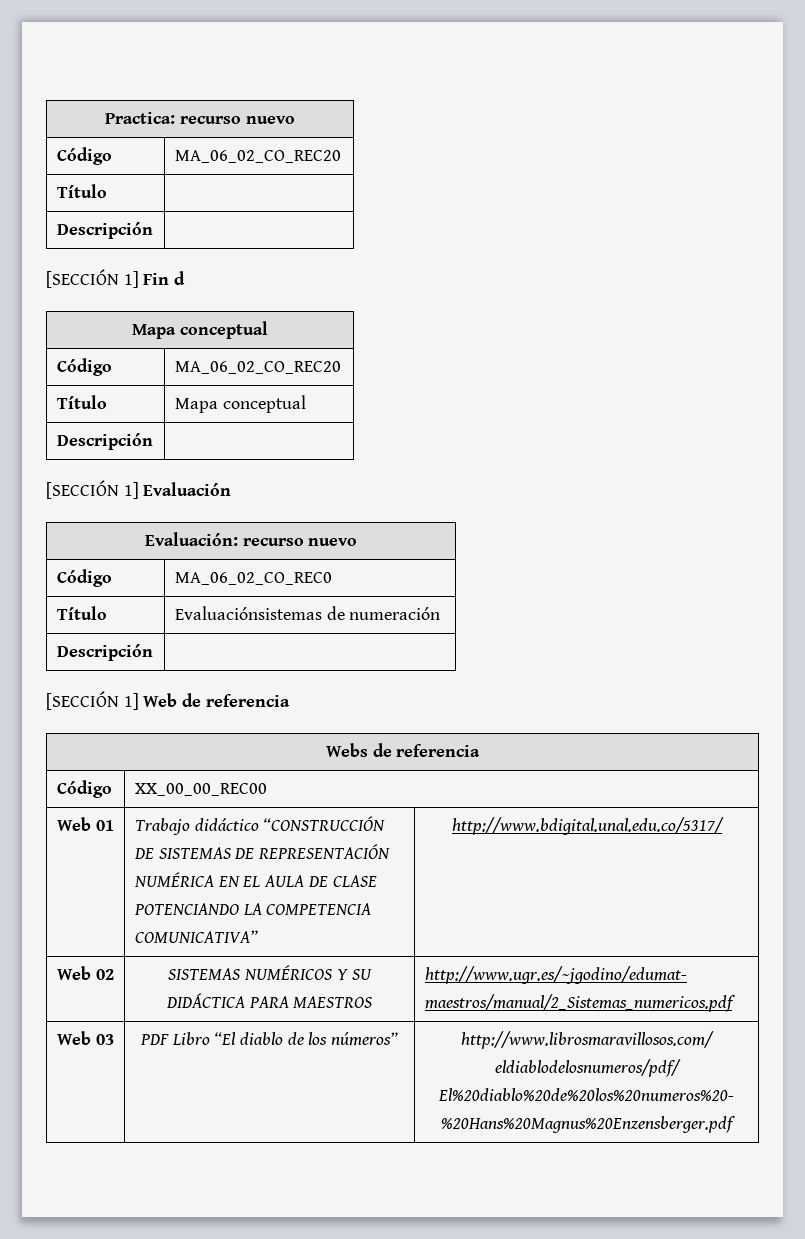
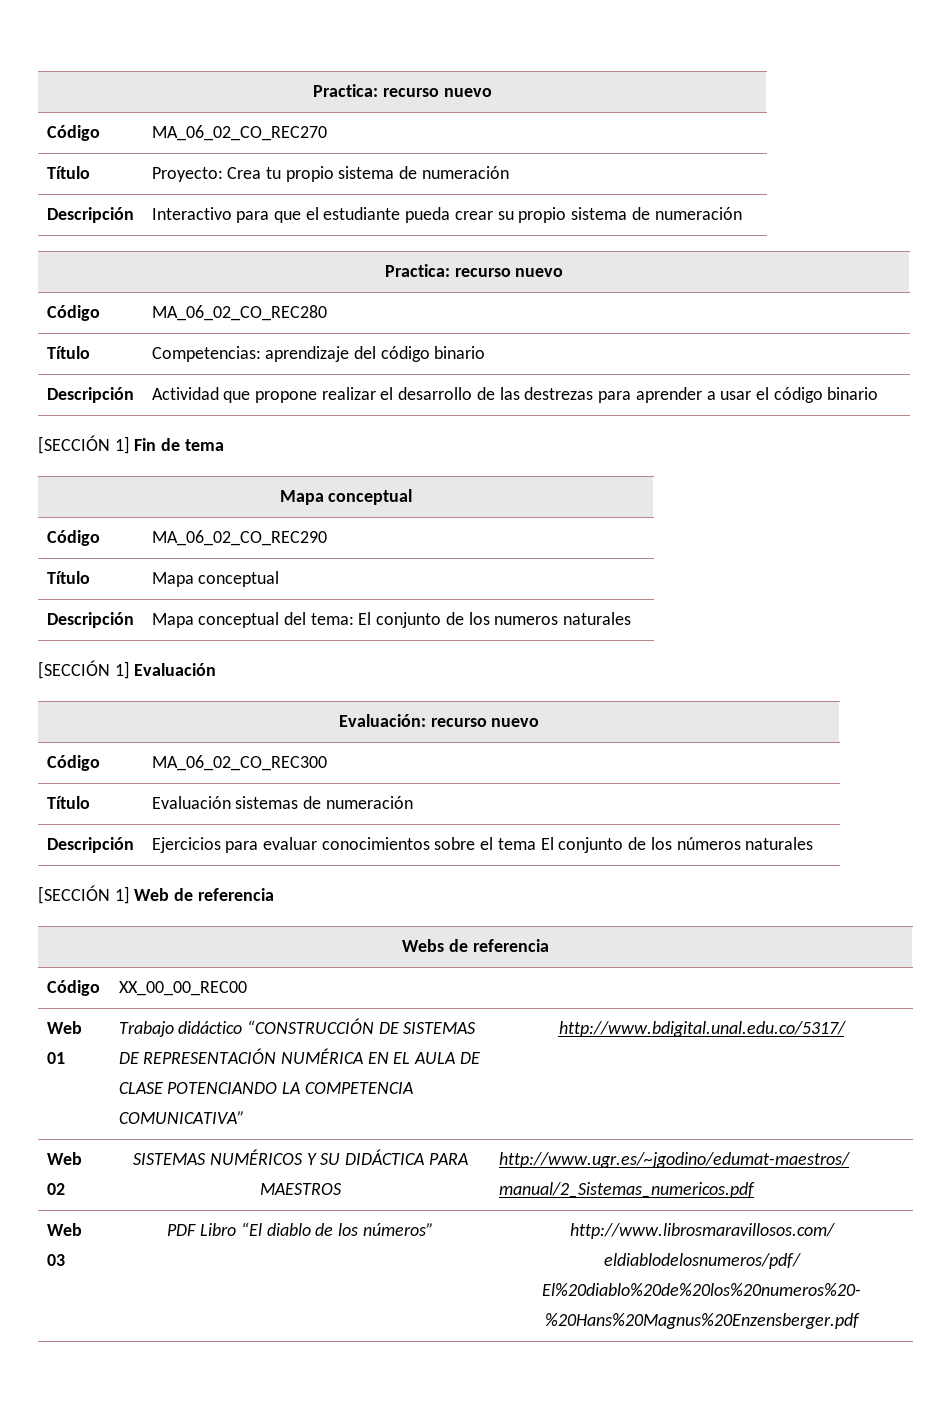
[105,112,295,124] [56,147,112,165] [174,150,341,163] [56,184,107,198] [56,222,153,239] Practica: recurso nuevo // Código | MA_06_02_CO_REC20 // Título | // Descripción | -> [313,84,492,97] [46,125,100,141] [151,125,327,141] [46,166,90,179] [151,166,509,182] [46,207,134,223] [151,207,742,223] [384,264,564,277] [46,305,100,321] [151,305,327,321] [46,346,90,359] [151,346,486,362] [46,387,134,403] [151,387,879,403] Practica: recurso nuevo // Código | MA_06_02_CO_REC270 // Título | Proyecto: Crea tu propio sistema de numeración // Descripción | Interactivo para que el estudiante pueda crear su propio sistema de numeración // Practica: recurso nuevo // Código | MA_06_02_CO_REC280 // Título | Competencias: aprendizaje del código binario // Descripción | Actividad que propone realizar el desarrollo de las destrezas para aprender a usar el código binario
[174,271,186,285] d -> [161,438,224,451] de tema
[174,361,341,374] MA_06_02_CO_REC20 -> [151,530,327,546] MA_06_02_CO_REC290
(153, 441) none -> [151,612,632,628] Mapa conceptual del tema: El conjunto de los numeros naturales
[174,572,332,585] [56,606,107,620] [174,606,441,620] [56,644,153,661] MA_06_02_CO_REC0 // Título | Evaluaciónsistemas de numeración // Descripción | -> [151,755,327,771] [46,796,90,809] [151,796,413,809] [46,837,134,853] [151,837,814,853] MA_06_02_CO_REC300 // Título | Evaluación sistemas de numeración // Descripción | Ejercicios para evaluar conocimientos sobre el tema El conjunto de los números naturales

